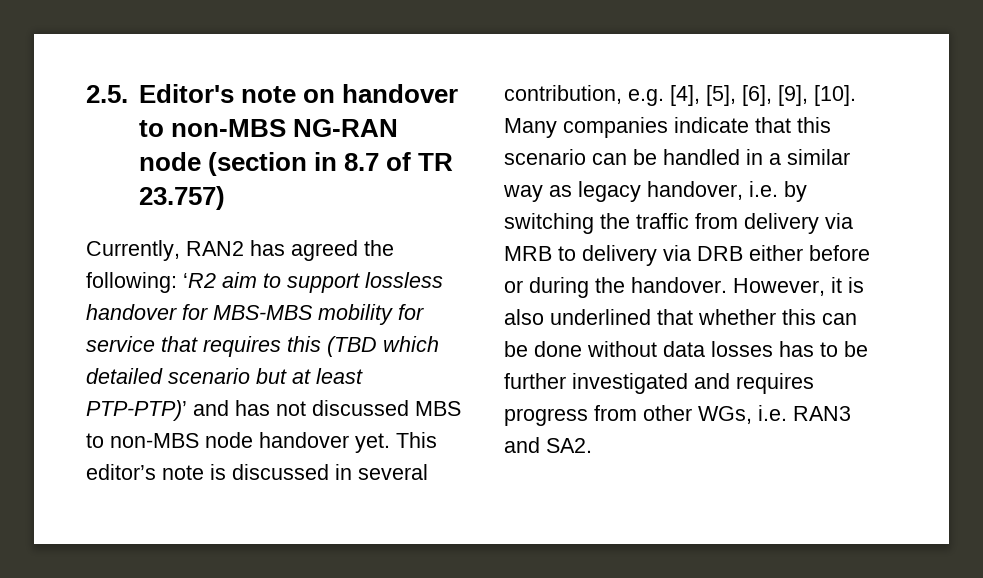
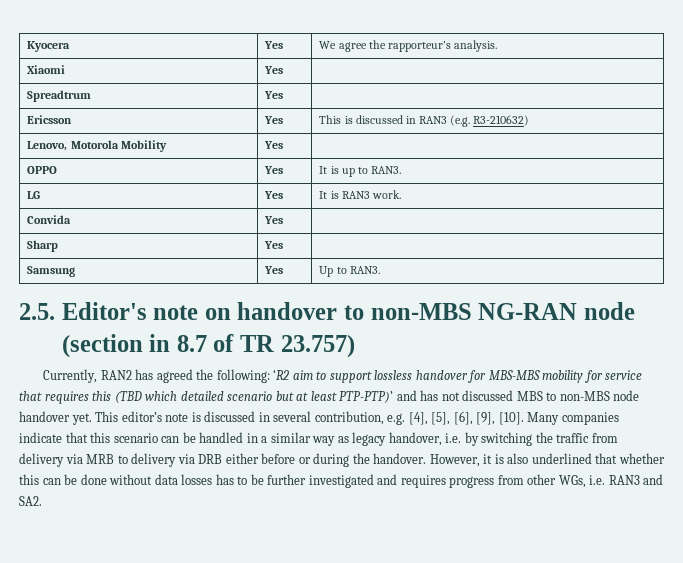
(86, 94) none -> [27,41,71,52] [264,41,284,49] [319,40,497,52] [27,65,66,74] [264,66,284,74] [27,90,92,102] [264,91,284,99] [27,115,73,124] [264,116,284,124] [319,115,530,127] [27,140,167,152] [264,141,284,149] [27,166,58,174] [264,166,284,174] [319,166,401,177] [27,191,41,199] [264,191,284,199] [319,190,401,199] [27,215,72,224] [264,216,284,224] [27,240,59,252] [264,241,284,249] [27,266,76,277] [264,266,284,274] [319,266,380,277] Kyocera | Yes | We agree the rapporteur’s analysis. // Xiaomi | Yes | // Spreadtrum | Yes | // Ericsson | Yes | This is discussed in RAN3 (e.g. R3-210632) // Lenovo, Motorola Mobility | Yes | // OPPO | Yes | It is up to RAN3. // LG | Yes | It is RAN3 work. // Convida | Yes | // Sharp | Yes | // Samsung | Yes | Up to RAN3. //

